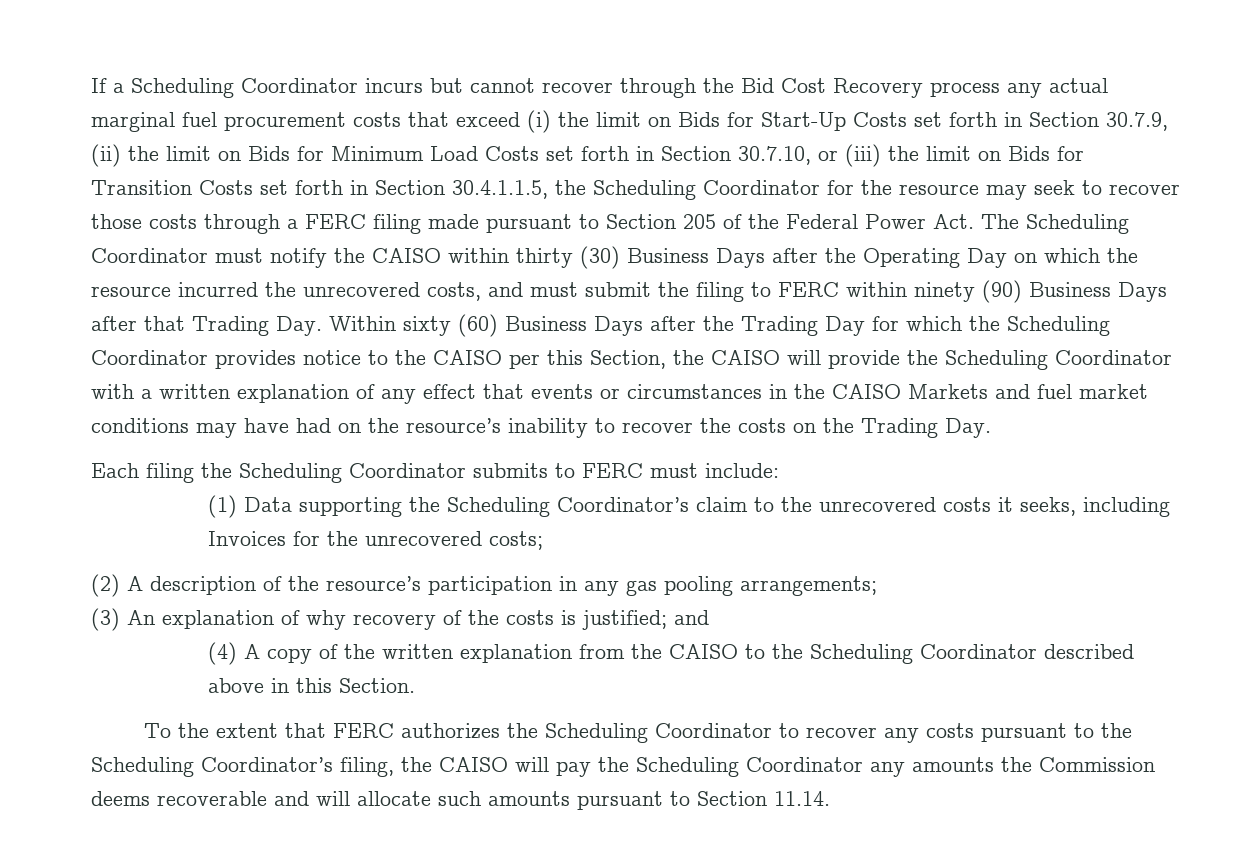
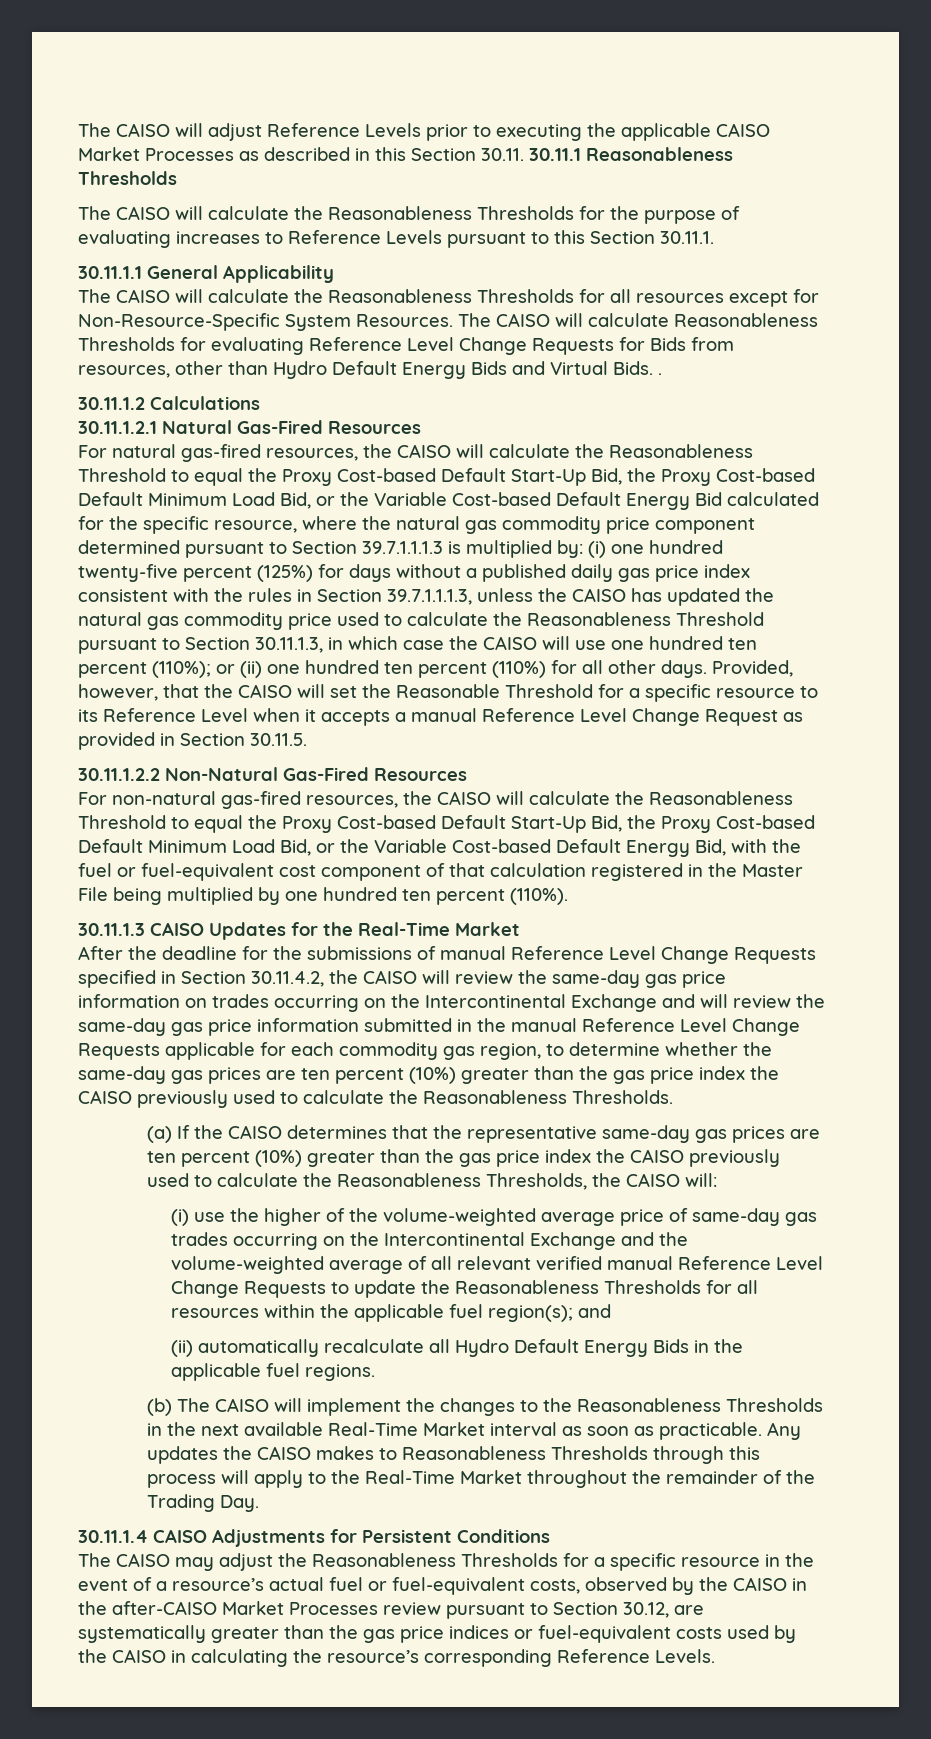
[91,78,1108,98] [91,110,1168,133] [91,144,1084,167] [91,180,1180,200] [91,214,1129,234] [91,246,1138,269] [91,280,1167,303] [91,314,1110,337] [91,350,1172,370] [91,384,1148,404] [91,418,991,438] [91,463,779,483] [208,495,1171,518] [208,531,544,550] [91,574,877,597] [91,608,709,631] [208,642,1135,665] [208,678,416,693] [144,723,1133,743] [91,757,1155,777] [91,791,830,810] If a Scheduling Coordinator incurs but cannot recover through the Bid Cost Recovery process any actual marginal fuel procurement costs that exceed (i) the limit on Bids for Start-Up Costs set forth in Section 30.7.9, (ii) the limit on Bids for Minimum Load Costs set forth in Section 30.7.10, or (iii) the limit on Bids for Transition Costs set forth in Section 30.4.1.1.5, the Scheduling Coordinator for the resource may seek to recover those costs through a FERC filing made pursuant to Section 205 of the Federal Power Act. The Scheduling Coordinator must notify the CAISO within thirty (30) Business Days after the Operating Day on which the resource incurred the unrecovered costs, and must submit the filing to FERC within ninety (90) Business Days after that Trading Day. Within sixty (60) Business Days after the Trading Day for which the Scheduling Coordinator provides notice to the CAISO per this Section, the CAISO will provide the Scheduling Coordinator with a written explanation of any effect that events or circumstances in the CAISO Markets and fuel market conditions may have had on the resource’s inability to recover the costs on the Trading Day. // Each filing the Scheduling Coordinator submits to FERC must include: // (1) Data supporting the Scheduling Coordinator’s claim to the unrecovered costs it seeks, including Invoices for the unrecovered costs; // (2) A description of the resource’s participation in any gas pooling arrangements; // (3) An explanation of why recovery of the costs is justified; and // (4) A copy of the written explanation from the CAISO to the Scheduling Coordinator described above in this Section. // To the extent that FERC authorizes the Scheduling Coordinator to recover any costs pursuant to the Scheduling Coordinator’s filing, the CAISO will pay the Scheduling Coordinator any amounts the Commission deems recoverable and will allocate such amounts pursuant to Section 11.14. -> [78,123,770,141] [78,147,733,161] [78,171,177,185] [78,206,740,224] [78,230,714,248] [78,265,334,283] [78,289,819,307] [78,313,818,331] [78,337,734,355] [78,361,662,379] [78,396,260,410] [78,420,421,434] [78,444,753,462] [78,468,815,486] [78,492,819,510] [78,516,755,534] [78,540,723,558] [78,564,750,582] [78,588,774,606] [78,612,764,630] [78,636,757,654] [78,660,793,678] [78,684,818,702] [78,708,803,726] [78,732,307,750] [78,767,467,781] [78,791,793,809] [78,815,815,833] [78,839,801,857] [78,863,803,881] [78,887,568,905] [78,922,520,940] [78,946,816,964] [78,970,726,988] [78,994,825,1012] [78,1018,800,1036] [78,1042,772,1060] [78,1066,779,1084] [78,1090,673,1108] [147,1125,821,1143] [147,1149,781,1167] [147,1173,718,1190] [170,1208,817,1226] [170,1232,688,1250] [170,1256,823,1274] [170,1280,758,1298] [170,1304,611,1322] [170,1339,743,1357] [170,1363,375,1381] [147,1398,824,1416] [147,1422,802,1440] [147,1446,761,1464] [147,1470,816,1488] [147,1494,260,1512] [78,1529,550,1547] [78,1553,814,1571] [78,1577,807,1595] [78,1601,704,1619] [78,1625,796,1643] [78,1649,715,1667] The CAISO will adjust Reference Levels prior to executing the applicable CAISO Market Processes as described in this Section 30.11. 30.11.1 Reasonableness Thresholds // The CAISO will calculate the Reasonableness Thresholds for the purpose of evaluating increases to Reference Levels pursuant to this Section 30.11.1. // 30.11.1.1 General Applicability // The CAISO will calculate the Reasonableness Thresholds for all resources except for Non-Resource-Specific System Resources. The CAISO will calculate Reasonableness Thresholds for evaluating Reference Level Change Requests for Bids from resources, other than Hydro Default Energy Bids and Virtual Bids. . // 30.11.1.2 Calculations // 30.11.1.2.1 Natural Gas-Fired Resources // For natural gas-fired resources, the CAISO will calculate the Reasonableness Threshold to equal the Proxy Cost-based Default Start-Up Bid, the Proxy Cost-based Default Minimum Load Bid, or the Variable Cost-based Default Energy Bid calculated for the specific resource, where the natural gas commodity price component determined pursuant to Section 39.7.1.1.1.3 is multiplied by: (i) one hundred twenty-five percent (125%) for days without a published daily gas price index consistent with the rules in Section 39.7.1.1.1.3, unless the CAISO has updated the natural gas commodity price used to calculate the Reasonableness Threshold pursuant to Section 30.11.1.3, in which case the CAISO will use one hundred ten percent (110%); or (ii) one hundred ten percent (110%) for all other days. Provided, however, that the CAISO will set the Reasonable Threshold for a specific resource to its Reference Level when it accepts a manual Reference Level Change Request as provided in Section 30.11.5. // 30.11.1.2.2 Non-Natural Gas-Fired Resources // For non-natural gas-fired resources, the CAISO will calculate the Reasonableness Threshold to equal the Proxy Cost-based Default Start-Up Bid, the Proxy Cost-based Default Minimum Load Bid, or the Variable Cost-based Default Energy Bid, with the fuel or fuel-equivalent cost component of that calculation registered in the Master File being multiplied by one hundred ten percent (110%). // 30.11.1.3 CAISO Updates for the Real-Time Market // After the deadline for the submissions of manual Reference Level Change Requests specified in Section 30.11.4.2, the CAISO will review the same-day gas price information on trades occurring on the Intercontinental Exchange and will review the same-day gas price information submitted in the manual Reference Level Change Requests applicable for each commodity gas region, to determine whether the same-day gas prices are ten percent (10%) greater than the gas price index the CAISO previously used to calculate the Reasonableness Thresholds. // (a) If the CAISO determines that the representative same-day gas prices are ten percent (10%) greater than the gas price index the CAISO previously used to calculate the Reasonableness Thresholds, the CAISO will: // (i) use the higher of the volume-weighted average price of same-day gas trades occurring on the Intercontinental Exchange and the volume-weighted average of all relevant verified manual Reference Level Change Requests to update the Reasonableness Thresholds for all resources within the applicable fuel region(s); and // (ii) automatically recalculate all Hydro Default Energy Bids in the applicable fuel regions. // (b) The CAISO will implement the changes to the Reasonableness Thresholds in the next available Real-Time Market interval as soon as practicable. Any updates the CAISO makes to Reasonableness Thresholds through this process will apply to the Real-Time Market throughout the remainder of the Trading Day. // 30.11.1.4 CAISO Adjustments for Persistent Conditions // The CAISO may adjust the Reasonableness Thresholds for a specific resource in the event of a resource’s actual fuel or fuel-equivalent costs, observed by the CAISO in the after-CAISO Market Processes review pursuant to Section 30.12, are systematically greater than the gas price indices or fuel-equivalent costs used by the CAISO in calculating the resource’s corresponding Reference Levels.

